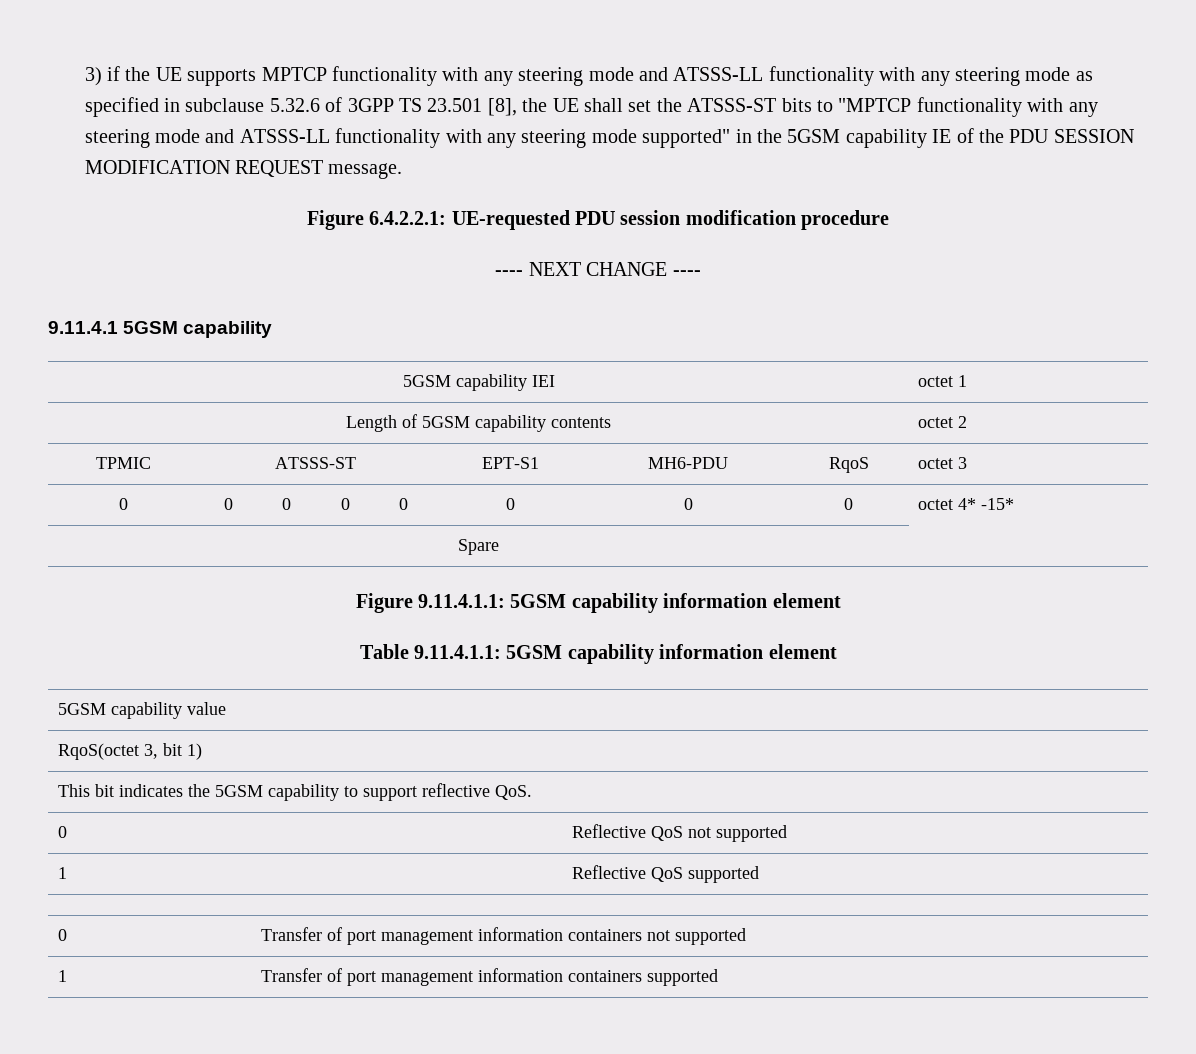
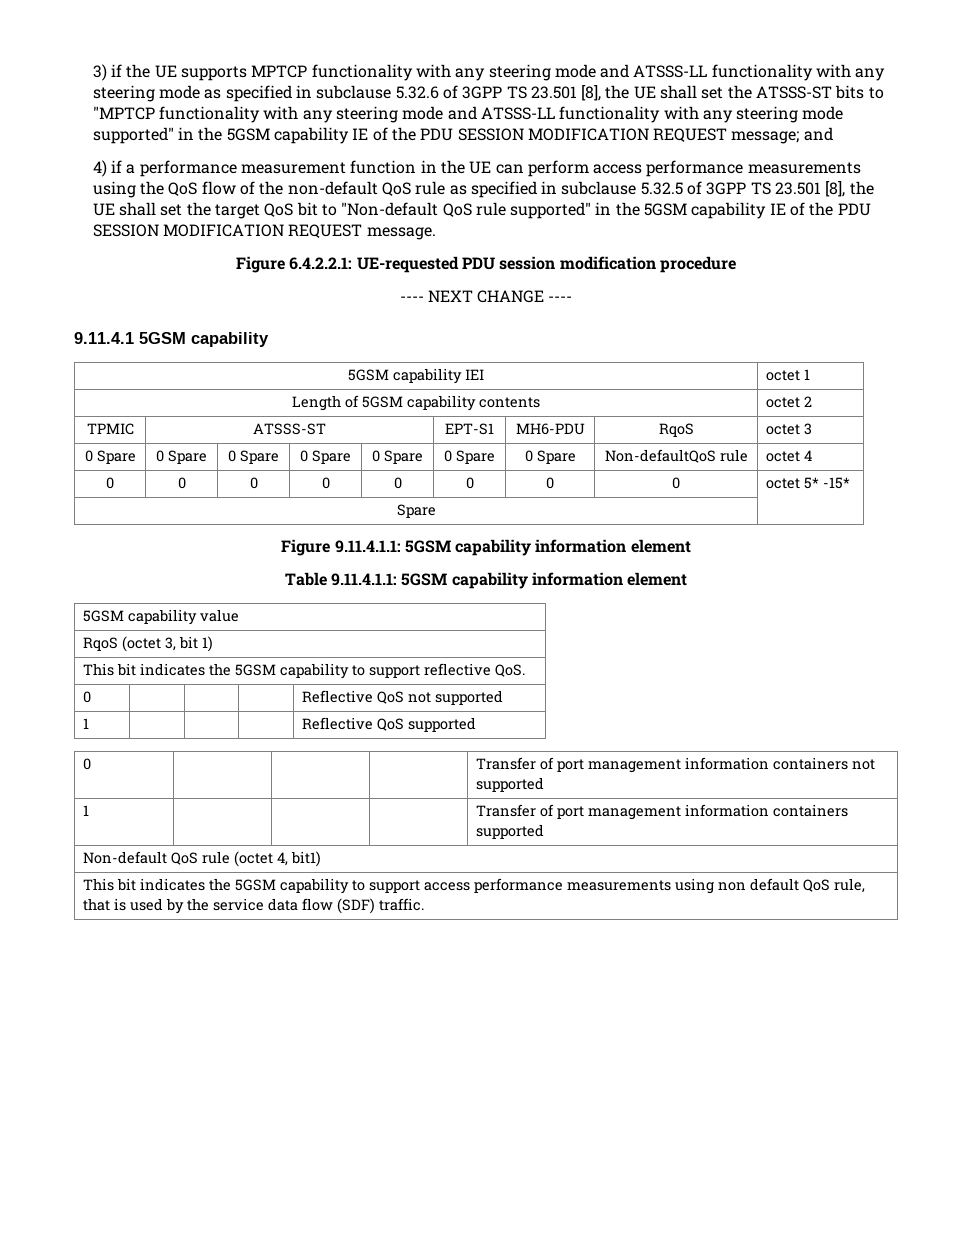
(323, 168) none -> [731,127,833,144] [92,160,861,177] [92,181,874,198] [92,202,871,219] [92,224,363,238] message; and // 4) if a performance measurement function in the UE can perform access performance measurements using the QoS flow of the non-default QoS rule as specified in subclause 5.32.5 of 3GPP TS 23.501 [8], the UE shall set the target QoS bit to "Non-default QoS rule supported" in the 5GSM capability IE of the PDU SESSION MODIFICATION REQUEST
(967, 463) none -> [84,450,136,464] [156,450,207,464] [228,450,279,464] [300,450,351,464] [372,450,423,464] [444,450,495,464] [524,450,576,464] [604,449,748,463] [766,450,813,462] // 0 Spare | 0 Spare | 0 Spare | 0 Spare | 0 Spare | 0 Spare | 0 Spare | Non-defaultQoS rule | octet 4
[957,498,976,510] 4* -> [804,477,820,489] 5*
[57,743,139,760] RqoS(octet -> [83,636,162,652] RqoS (octet
(718, 977) none -> [83,851,322,867] [83,878,866,894] [83,898,425,914] // Non-default QoS rule (octet 4, bit1) // This bit indicates the 5GSM capability to support access performance measurements using non default QoS rule, that is used by the service data flow (SDF) traffic.

